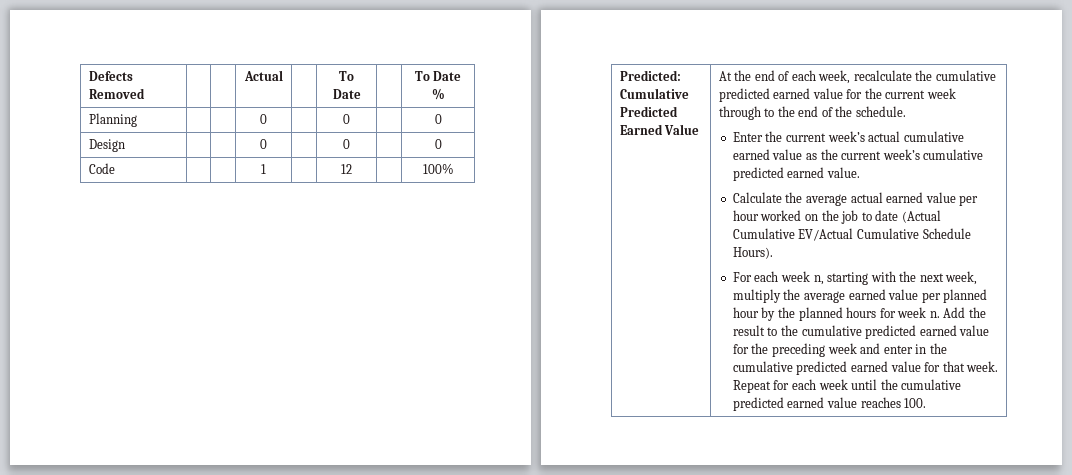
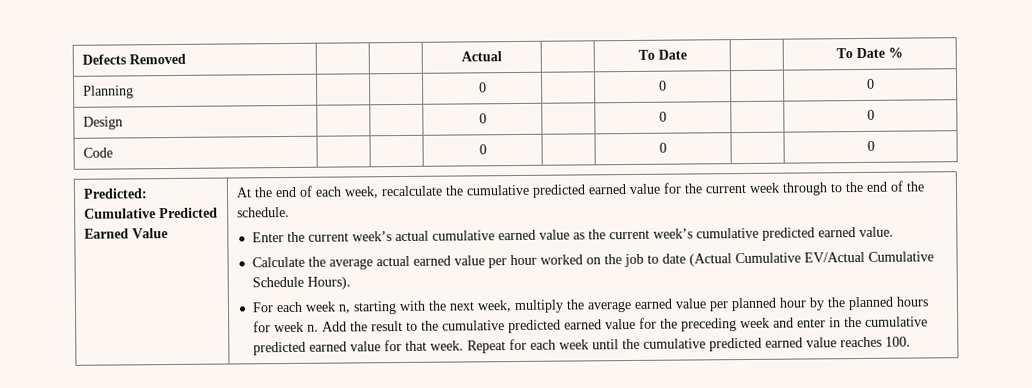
[261,164,266,174] [341,164,352,174] [422,163,454,174] 1 | | 12 | | 100% -> [478,144,487,155] [659,142,667,153] [866,140,875,151] 0 | | 0 | | 0

